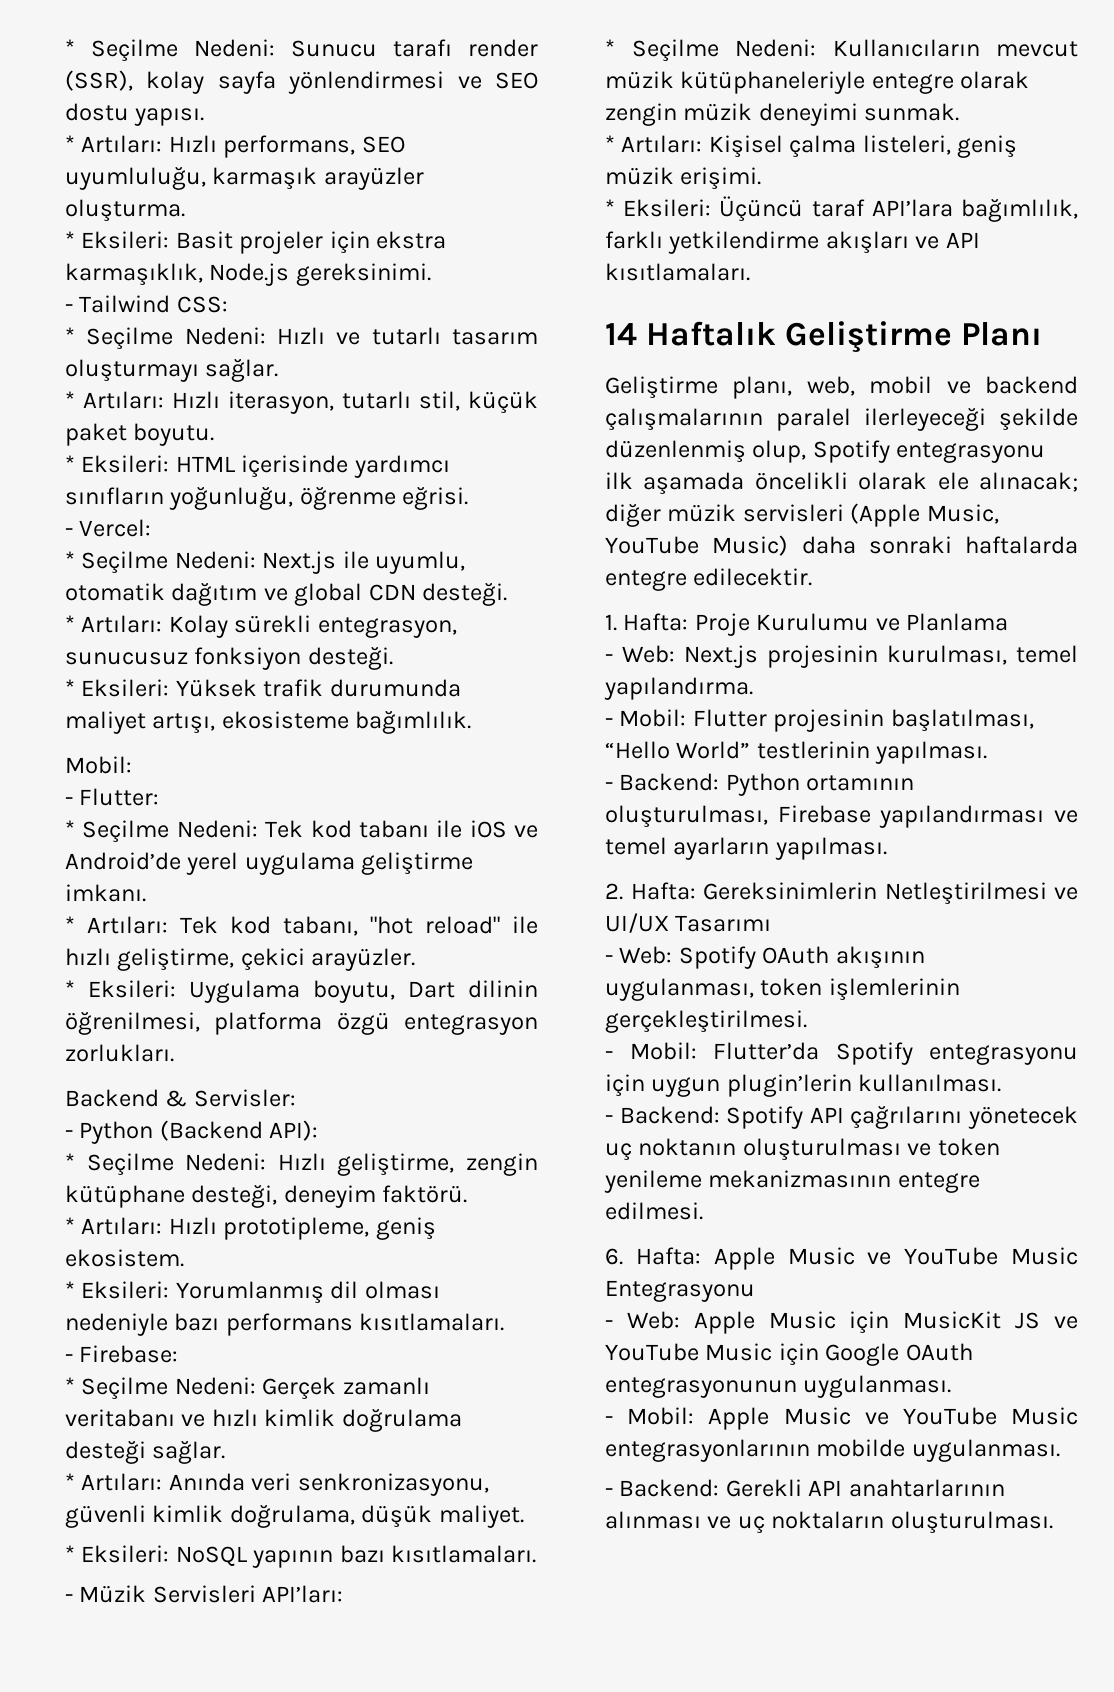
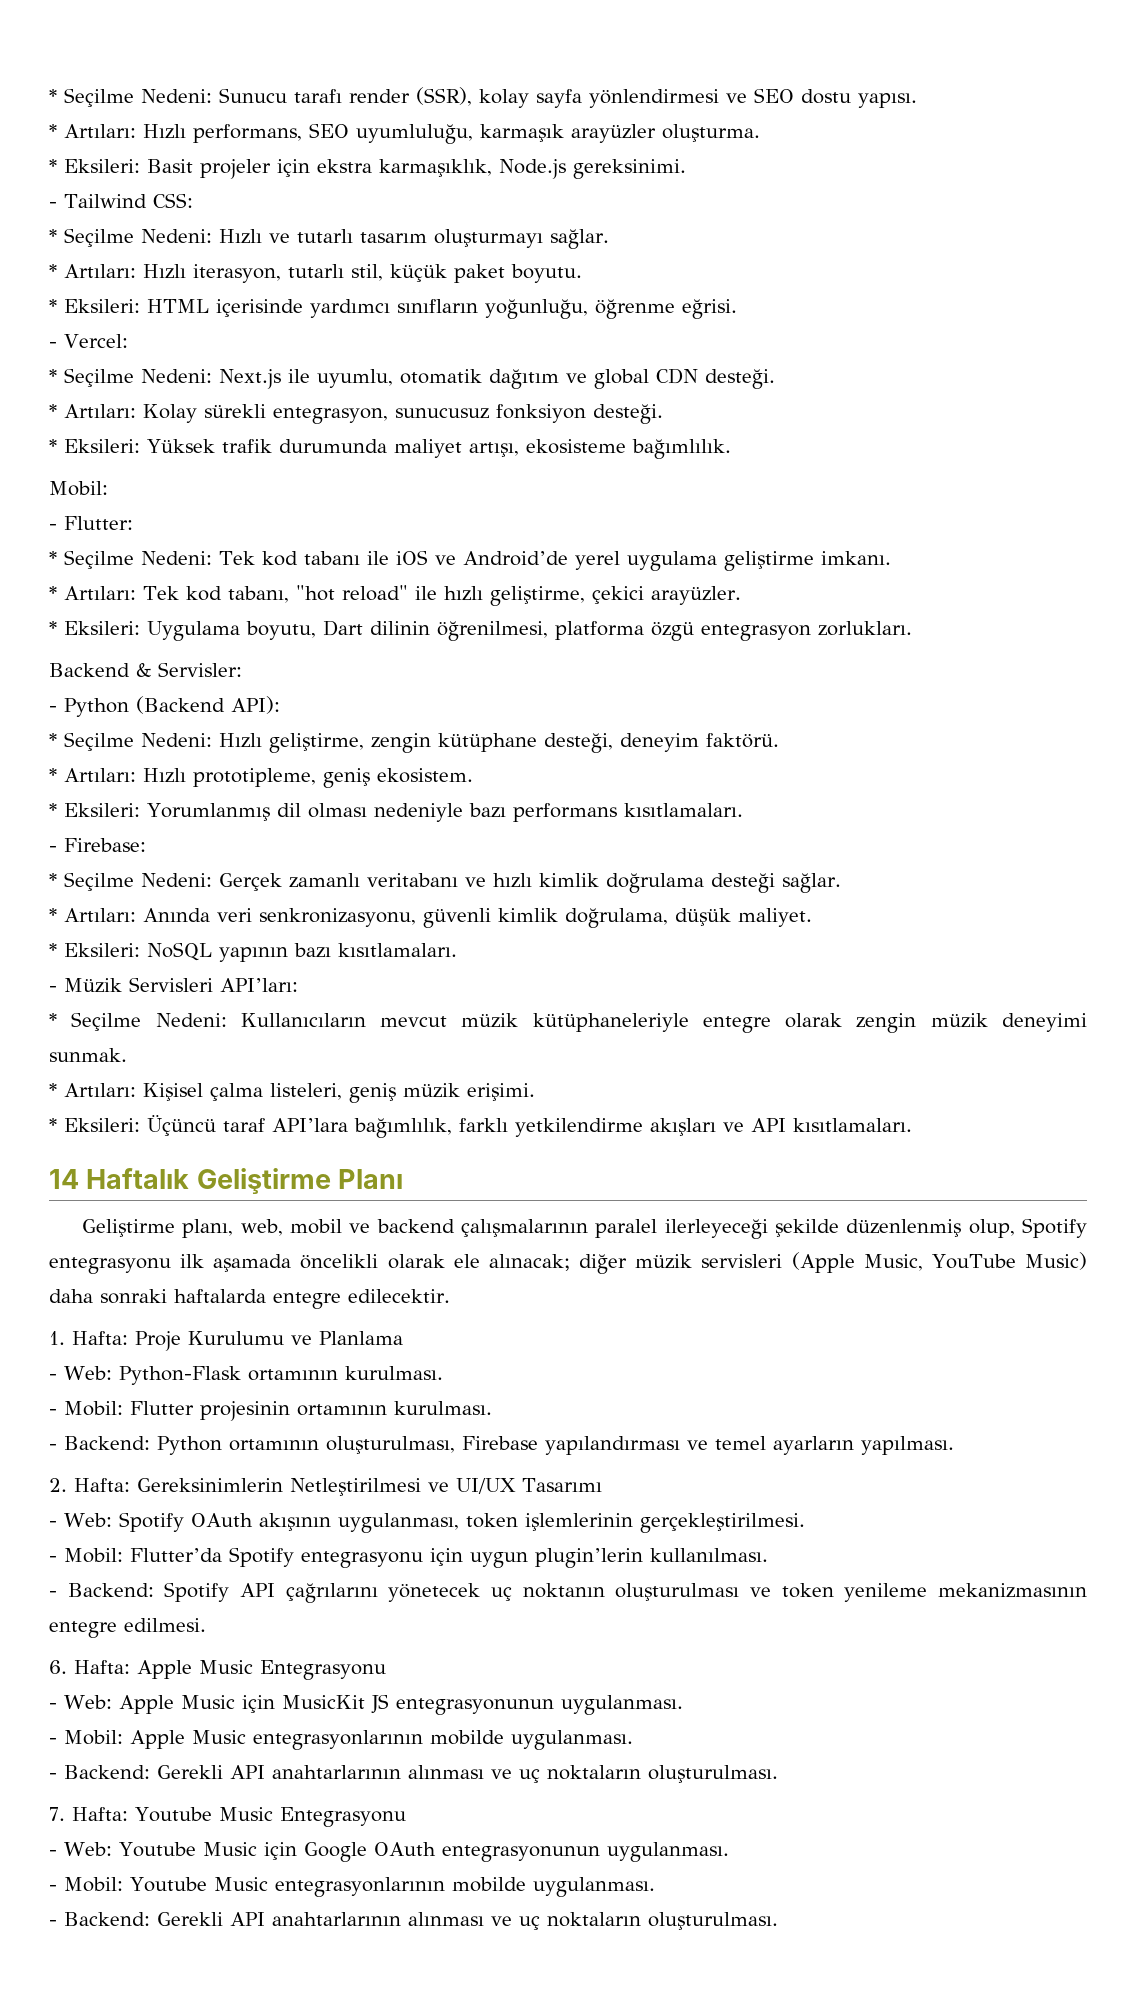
[684,645,1078,668] [604,677,753,700] Next.js projesinin kurulması, temel yapılandırma. -> [118,1366,443,1385] Python-Flask ortamının kurulması.
[890,709,1034,732] [605,741,988,764] başlatılması, “Hello World” testlerinin yapılması. -> [297,1401,492,1416] ortamının kurulması.
[867,1247,1078,1265] ve YouTube Music -> (253, 1667) none
[1054,1316,1078,1329] [605,1343,973,1366] ve YouTube Music için Google OAuth -> (389, 1704) none
[864,1407,1078,1425] ve YouTube Music -> (246, 1737) none
(1053, 1522) none -> [49,1807,406,1827] [49,1842,729,1862] [49,1877,655,1897] [49,1912,778,1930] // 7. Hafta: Youtube Music Entegrasyonu // - Web: Youtube Music için Google OAuth entegrasyonunun uygulanması. // - Mobil: Youtube Music entegrasyonlarının mobilde uygulanması. // - Backend: Gerekli API anahtarlarının alınması ve uç noktaların oluşturulması.

